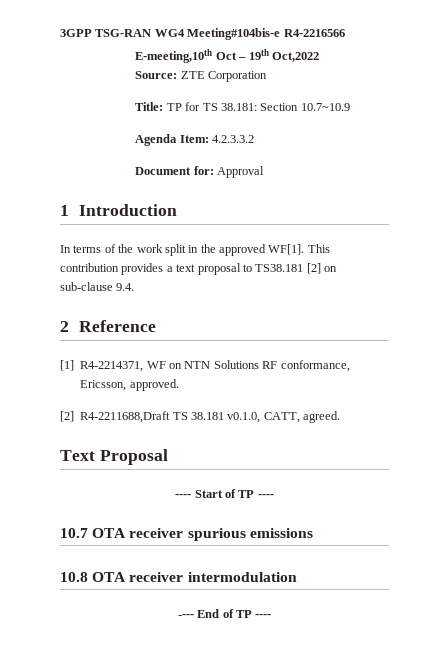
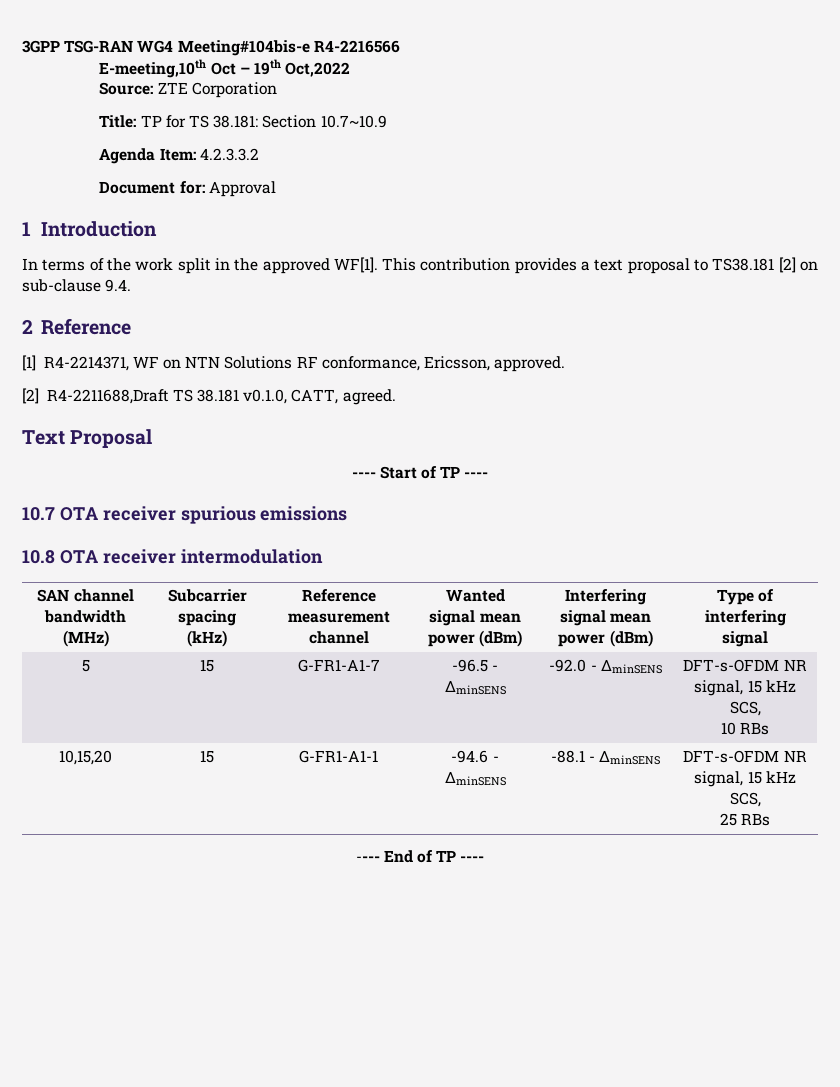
(297, 577) none -> [37,589,134,602] [44,610,126,623] [62,630,109,647] [167,589,247,602] [177,610,236,626] [186,630,227,647] [301,589,376,602] [287,611,390,623] [308,631,369,644] [445,589,505,602] [429,610,521,626] [427,630,523,647] [565,589,646,605] [559,610,652,626] [558,630,653,647] [716,589,775,605] [704,610,786,626] [722,631,768,647] [81,659,90,672] [199,659,214,672] [297,659,380,672] [451,659,499,672] [444,680,506,695] [549,659,662,674] [683,659,807,672] [694,680,796,696] [729,701,761,716] [720,722,770,735] [59,750,112,765] [199,750,214,763] [299,750,378,763] [451,750,499,763] [444,771,506,786] [550,750,661,765] [683,750,807,763] [694,771,796,787] [729,792,761,807] [719,813,771,826] // SAN channel bandwidth (MHz) | Subcarrier spacing (kHz) | Reference measurement channel | Wanted signal mean power (dBm) | Interfering signal mean power (dBm) | Type of interfering signal // 5 | 15 | G-FR1-A1-7 | -96.5 - ΔminSENS | -92.0 - ΔminSENS | DFT-s-OFDM NR signal, 15 kHz SCS, // 10 RBs // 10,15,20 | 15 | G-FR1-A1-1 | -94.6 - ΔminSENS | -88.1 - ΔminSENS | DFT-s-OFDM NR signal, 15 kHz SCS, // 25 RBs

